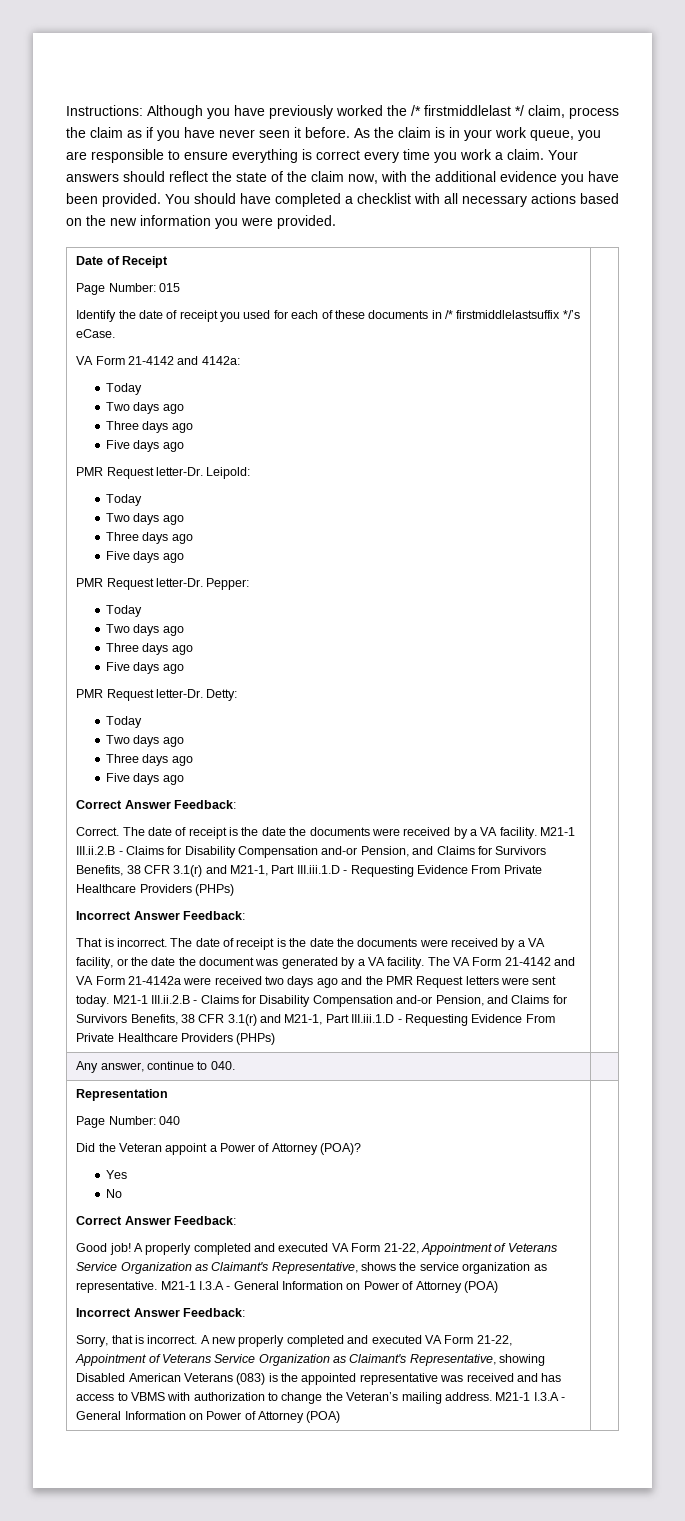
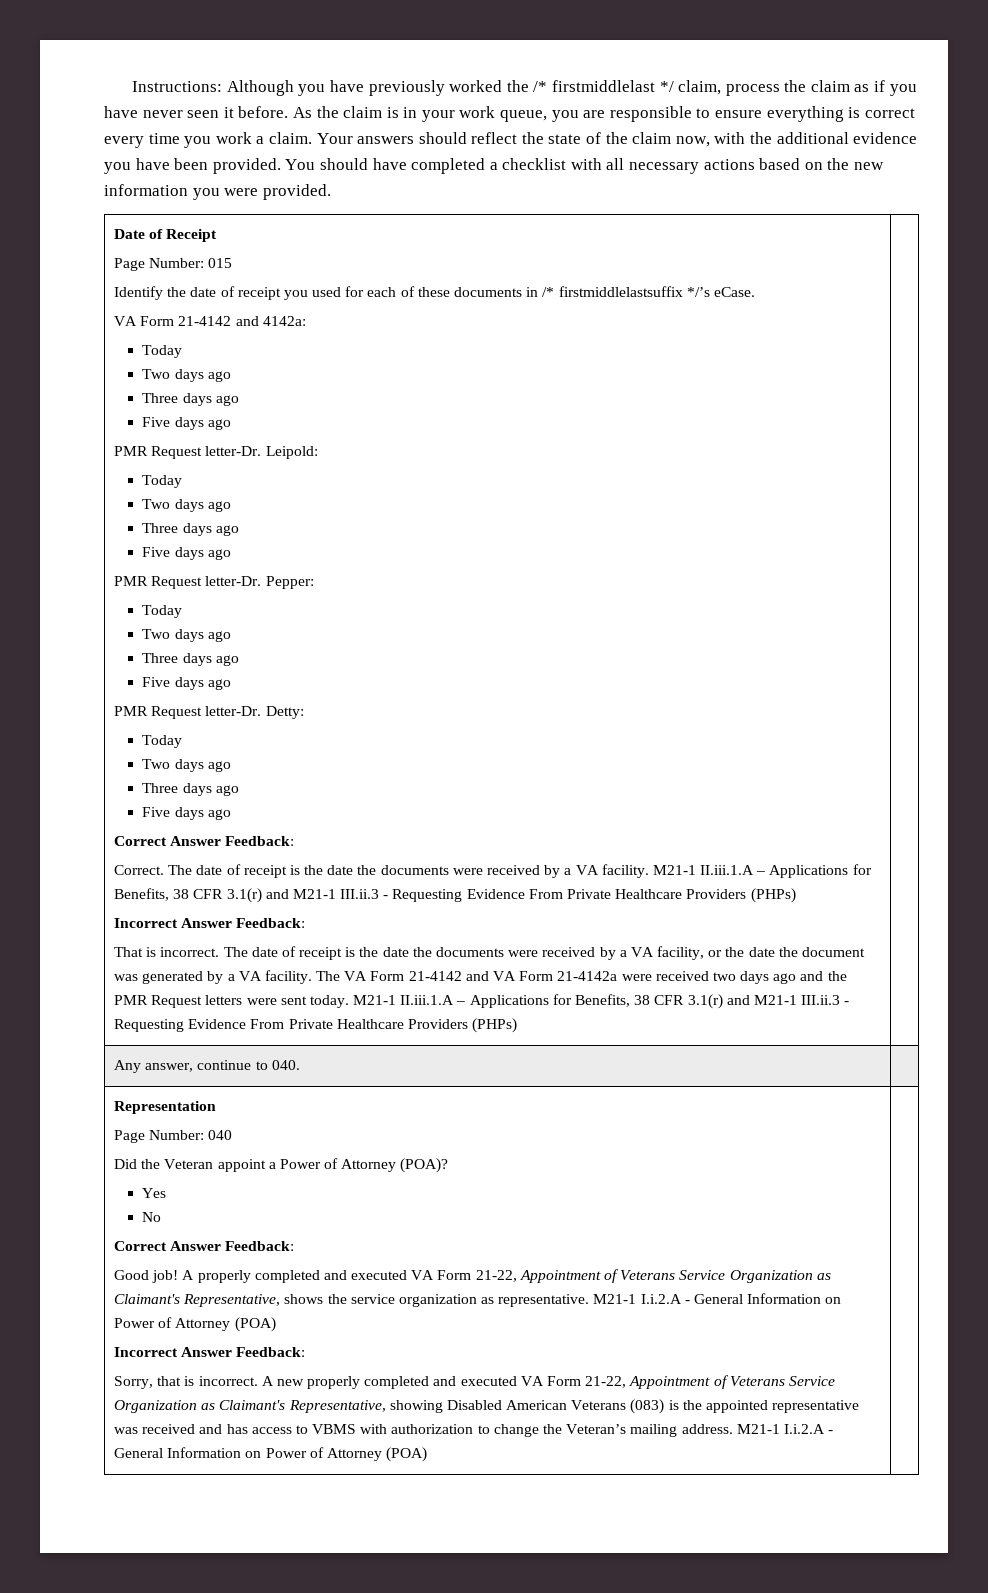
[76,846,547,858] [76,865,340,877] III.ii.2.B - Claims for Disability Compensation and-or Pension, and Claims for Survivors Benefits, 38 CFR 3.1(r) and M21-1, Part III.iii.1.D -> [700,864,872,878] [113,888,380,903] II.iii.1.A – Applications for Benefits, 38 CFR 3.1(r) and M21-1 III.ii.3
[150,995,567,1007] [76,1014,395,1026] III.ii.2.B - Claims for Disability Compensation and-or Pension, and Claims for Survivors Benefits, 38 CFR 3.1(r) and M21-1, Part III.iii.1.D -> [400,994,841,1009] II.iii.1.A – Applications for Benefits, 38 CFR 3.1(r) and M21-1 III.ii.3
[198,1281,224,1290] I.3.A -> [640,1294,682,1304] I.i.2.A
[533,1392,559,1401] I.3.A -> [783,1424,825,1434] I.i.2.A

